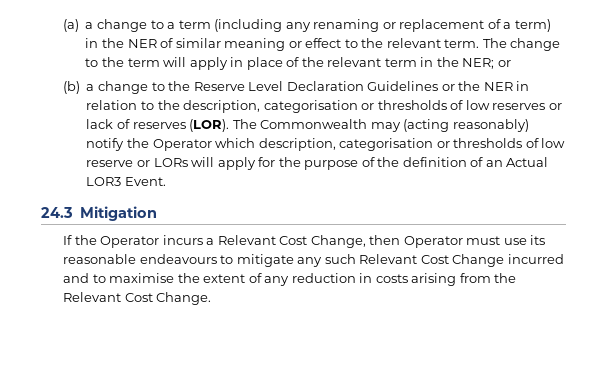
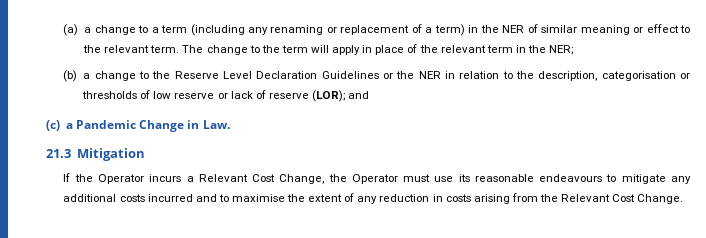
[497,60,511,67] or -> (574, 50) none
[492,103,546,110] reserves -> [174,93,215,99] reserve
[132,119,529,132] [86,138,566,151] [86,157,549,170] [86,177,166,186] [41,207,73,218] reserves (LOR). The Commonwealth may (acting reasonably) notify the Operator which description, categorisation or thresholds of low reserve or LORs will apply for the purpose of the definition of an Actual LOR3 Event. // 24.3 -> [268,90,370,102] [46,120,230,132] [46,149,71,158] reserve (LOR); and // (c) a Pandemic Change in Law. // 21.3
[369,235,401,245] then -> [328,174,347,182] the
[324,254,505,267] such Relevant Cost Change -> [63,194,145,202] additional costs

